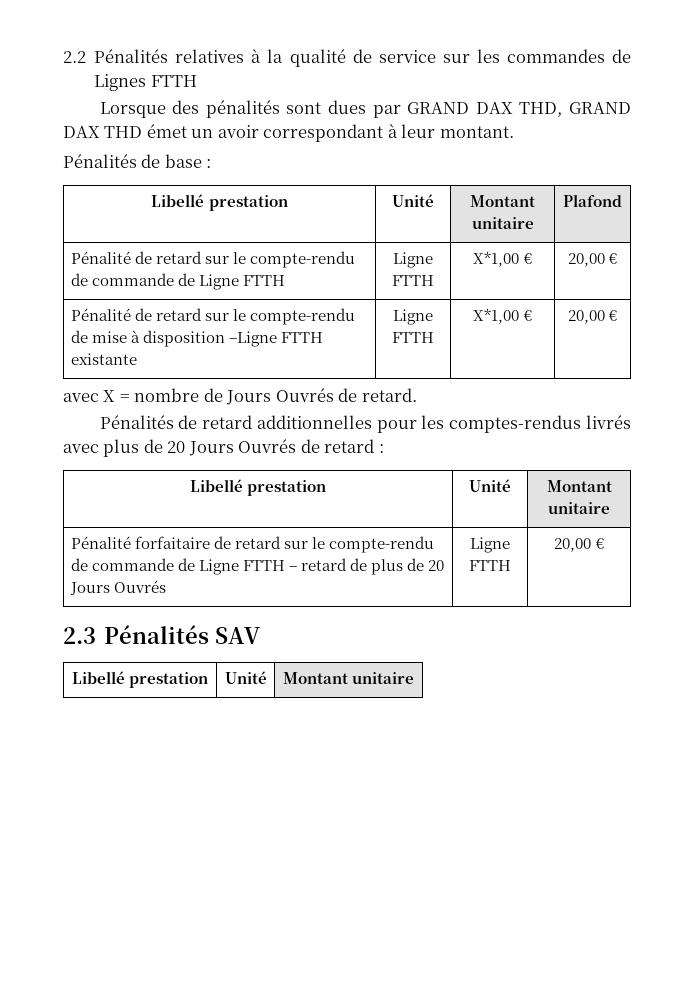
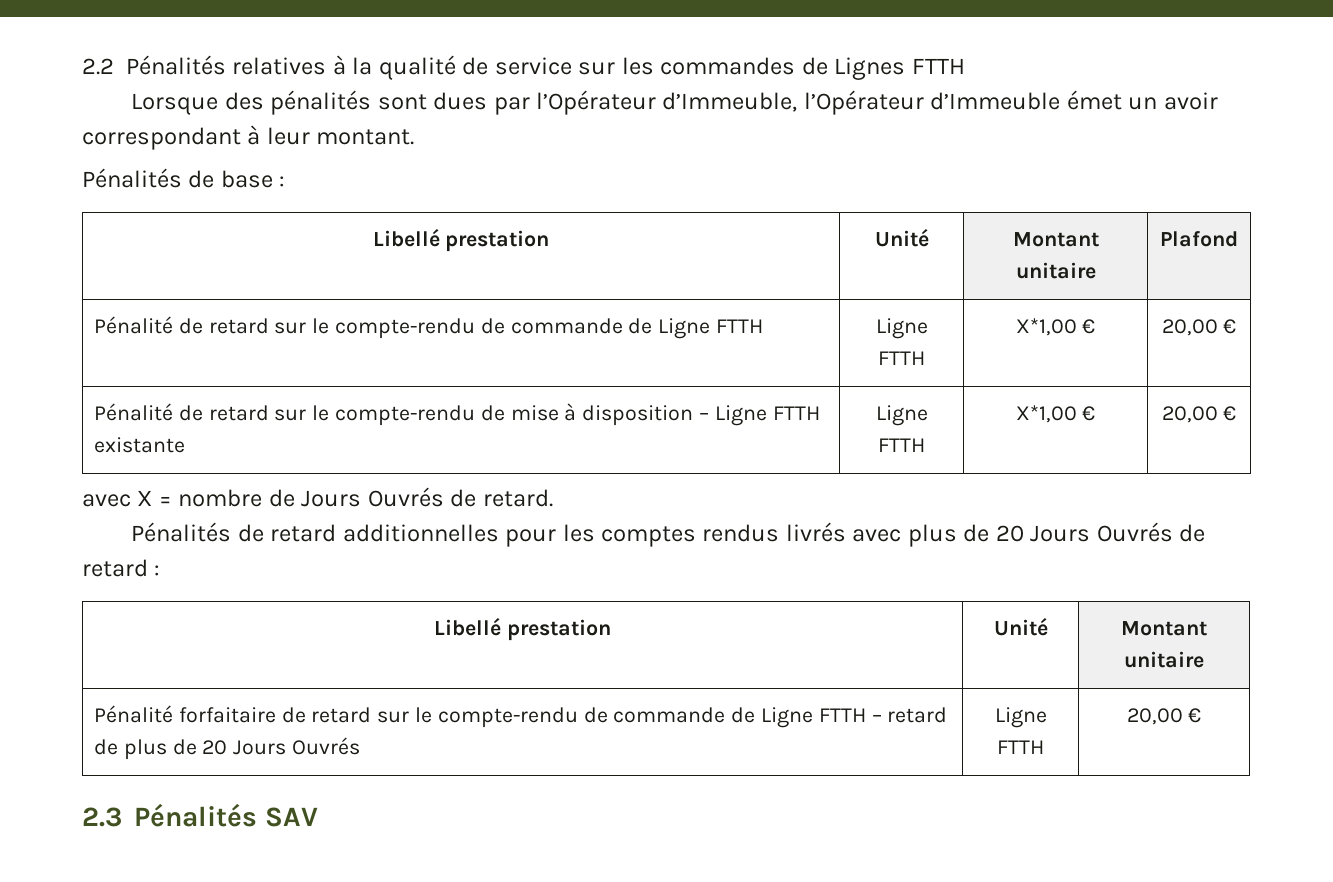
[407,102,631,117] [63,126,143,138] GRAND DAX THD, GRAND DAX THD -> [536,90,1061,115] l’Opérateur d’Immeuble, l’Opérateur d’Immeuble
[228,331,277,347] –Ligne -> [699,405,767,426] – Ligne
[449,415,582,433] comptes-rendus -> [601,524,780,547] comptes rendus
[71,671,209,688] [224,671,267,684] [282,672,415,684] // Libellé prestation | Unité | Montant unitaire -> (318, 817) none

